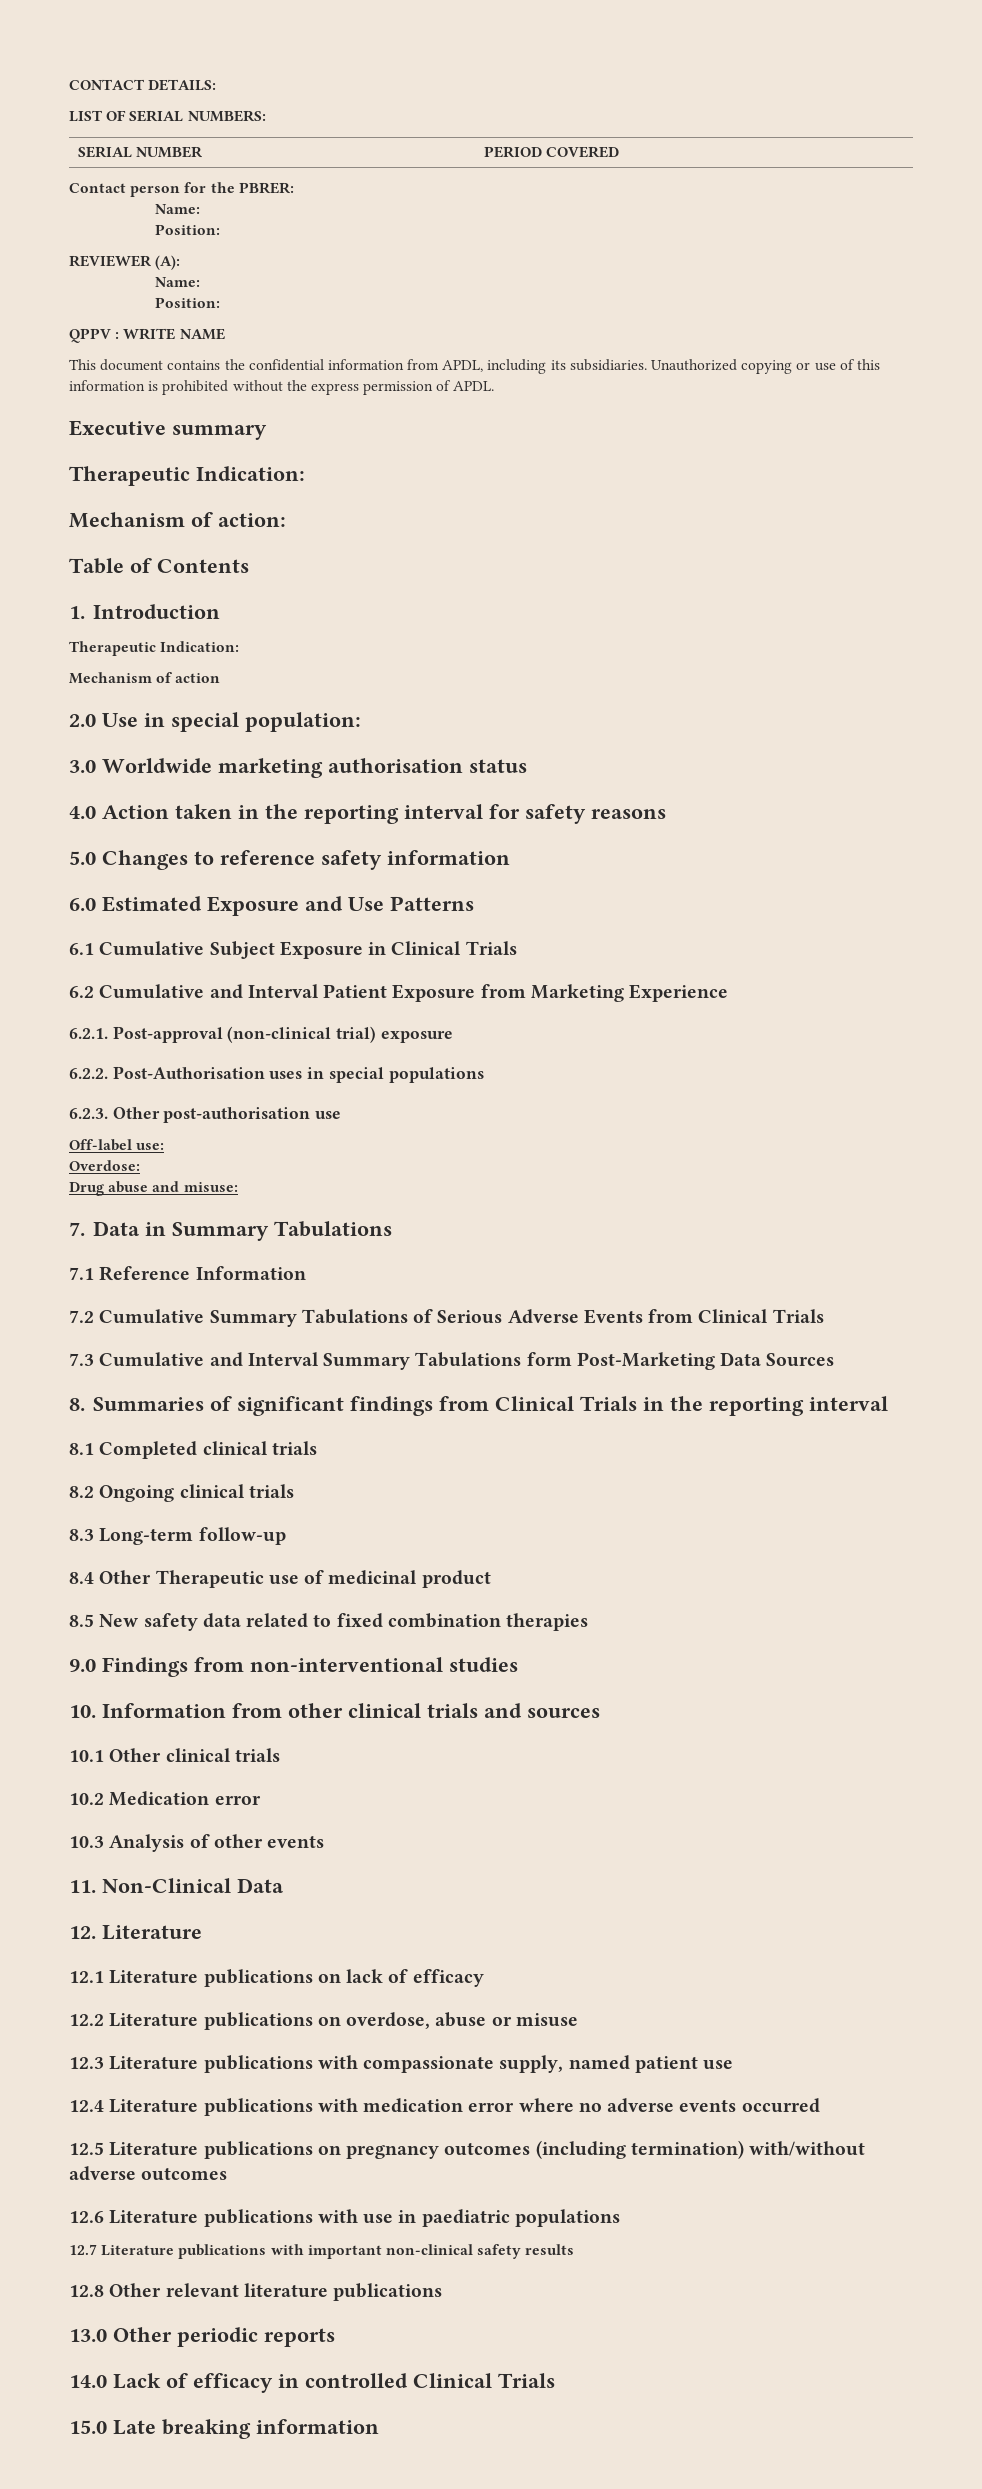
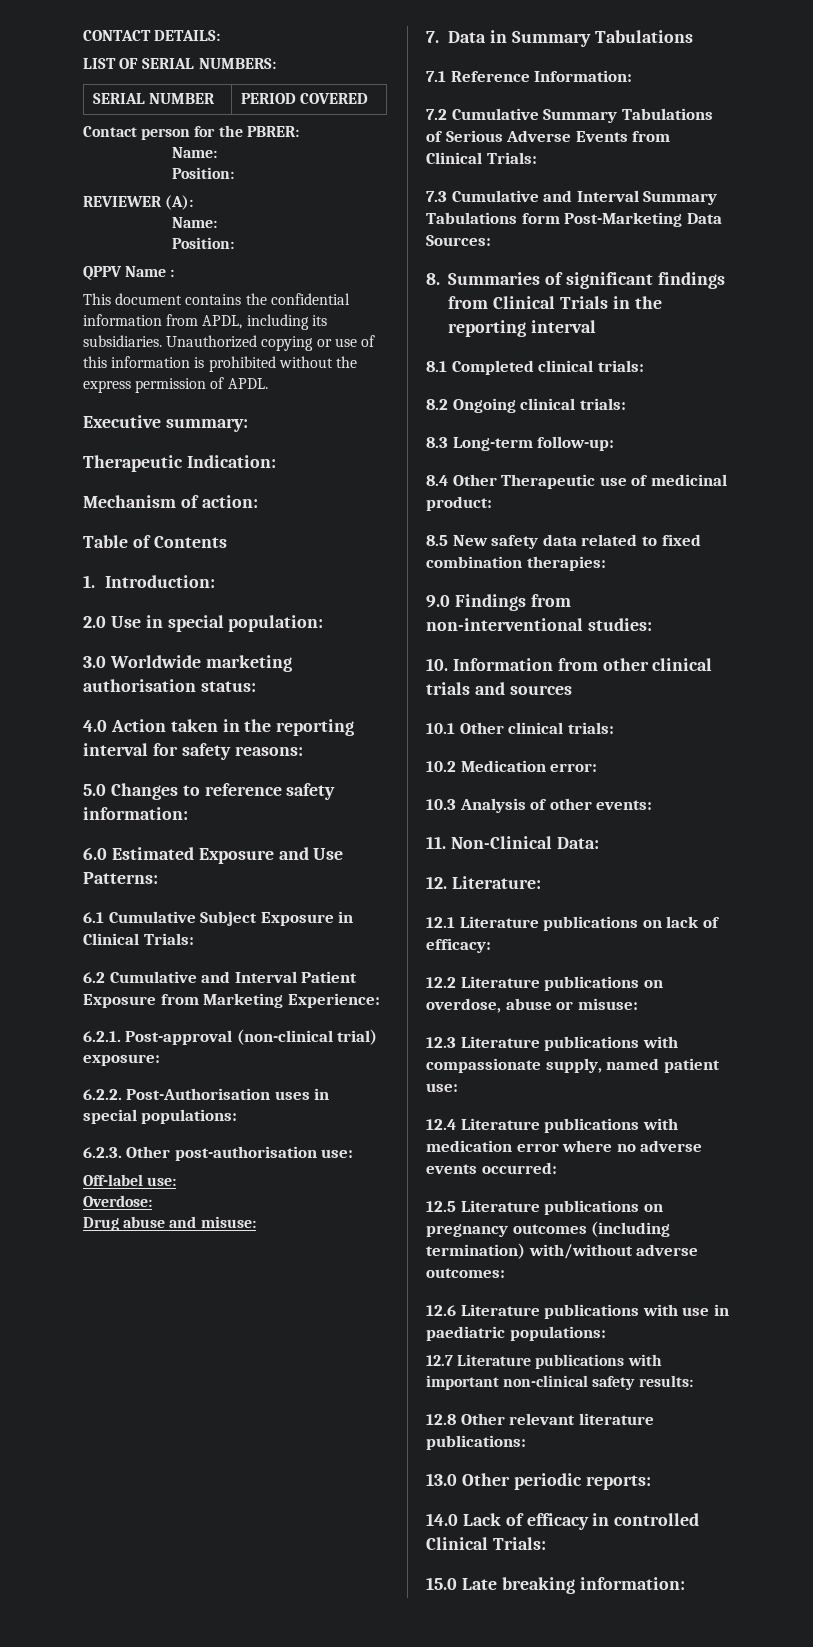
(111, 335) none -> [125,266,167,277] Name
[123,328,225,340] WRITE NAME -> (175, 273) none
[172,425,267,440] summary -> [165,418,248,432] summary:
[92,604,220,619] [69,641,240,656] [69,672,221,684] Introduction // Therapeutic Indication: // Mechanism of action -> [105,575,216,588] Introduction:
[469,759,527,773] status -> [200,681,256,692] status:
[591,809,666,819] reasons -> [234,746,303,756] reasons:
[387,850,510,865] information -> [83,807,188,820] information:
[390,896,474,911] Patterns -> [83,872,158,884] Patterns:
[465,941,517,955] Trials -> [143,933,194,945] Trials:
[629,984,729,1002] Experience -> [287,993,380,1008] Experience:
[380,1031,453,1043] exposure -> [83,1054,160,1066] exposure:
[388,1067,484,1083] populations -> [141,1109,238,1124] populations:
[315,1111,342,1119] use -> [321,1149,354,1158] use:
[195,1266,306,1280] Information -> [534,70,633,82] Information:
[772,1309,824,1323] Trials -> [486,152,537,164] Trials:
[766,1353,835,1367] Sources -> [426,235,491,246] Sources:
[271,1441,317,1455] trials -> [597,360,644,372] trials:
[248,1484,294,1498] trials -> [579,398,626,410] trials:
[198,1527,286,1545] follow-up -> [537,436,615,451] follow-up:
[421,1570,491,1588] product -> [426,496,492,511] product:
[506,1613,589,1631] therapies -> [526,556,606,571] therapies:
[449,1657,518,1672] studies -> [587,618,652,631] studies:
[234,1748,280,1762] trials -> [567,722,614,734] trials:
[214,1796,261,1805] error -> [550,763,598,772] error:
[267,1835,325,1848] events -> [596,800,653,810] events:
[237,1878,284,1893] Data -> [556,837,599,849] Data:
[102,1925,202,1940] Literature -> [451,876,541,889] Literature:
[412,1969,484,1987] efficacy -> [426,938,491,953] efficacy:
[515,2013,578,2027] misuse -> [577,998,638,1010] misuse:
[703,2060,734,2070] use -> [426,1083,458,1092] use:
[741,2098,820,2113] occurred -> [481,1162,557,1174] occurred:
[141,2167,228,2181] outcomes -> [426,1268,505,1278] outcomes:
[514,2209,620,2227] populations -> [509,1326,606,1341] populations:
[525,2244,575,2255] results -> [638,1375,693,1387] results:
[333,2283,443,2301] publications -> [426,1435,526,1450] publications:
[264,2328,335,2347] reports -> [585,1475,651,1490] reports:
[498,2373,555,2388] Trials -> [492,1537,546,1550] Trials:
[256,2419,379,2434] information -> [579,1577,685,1590] information:

